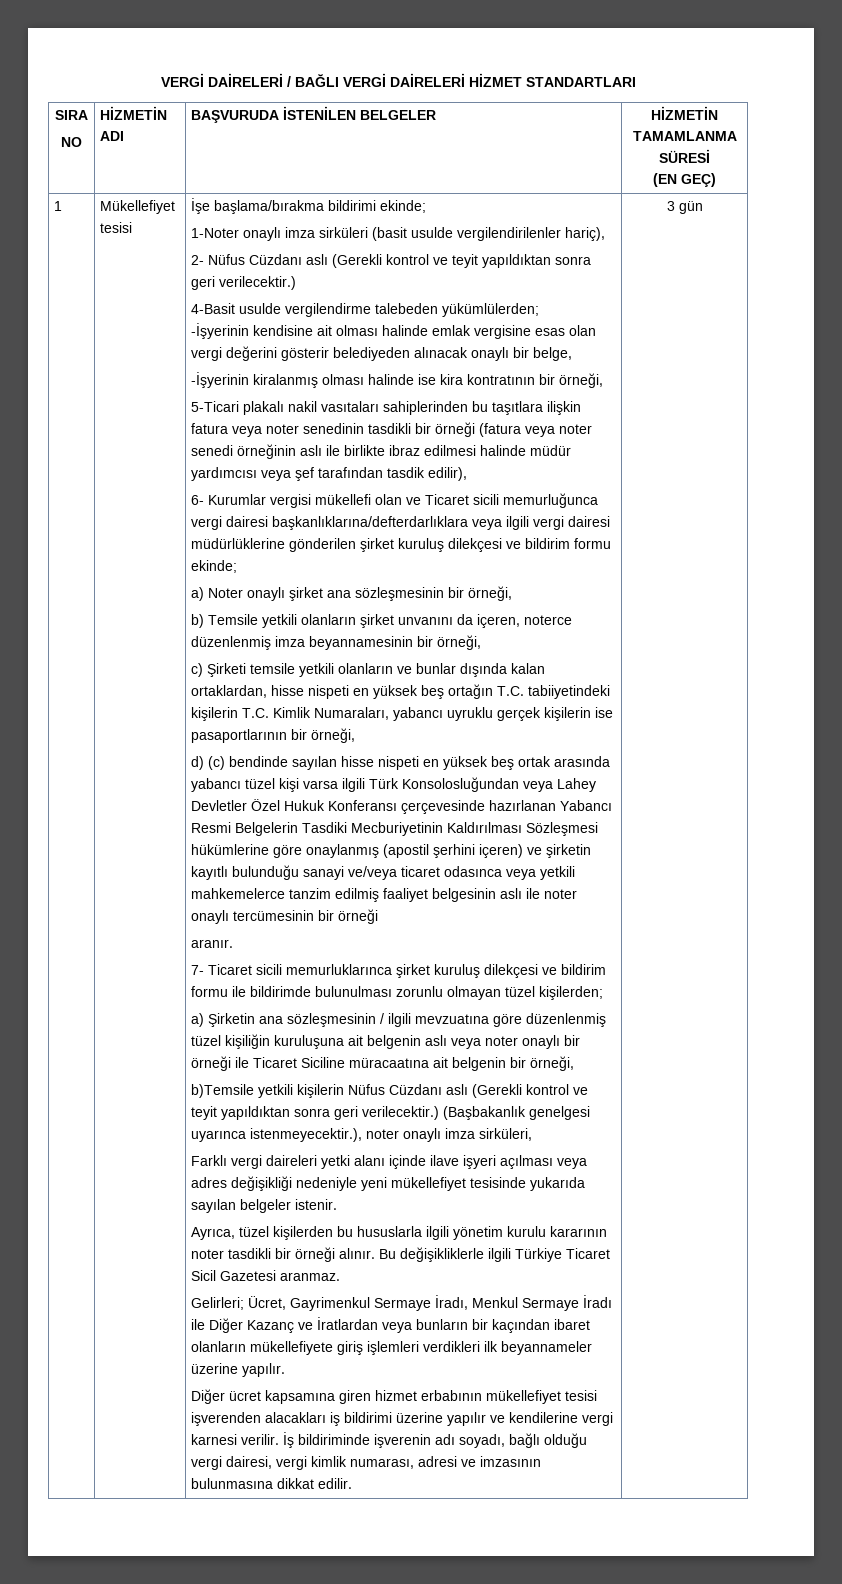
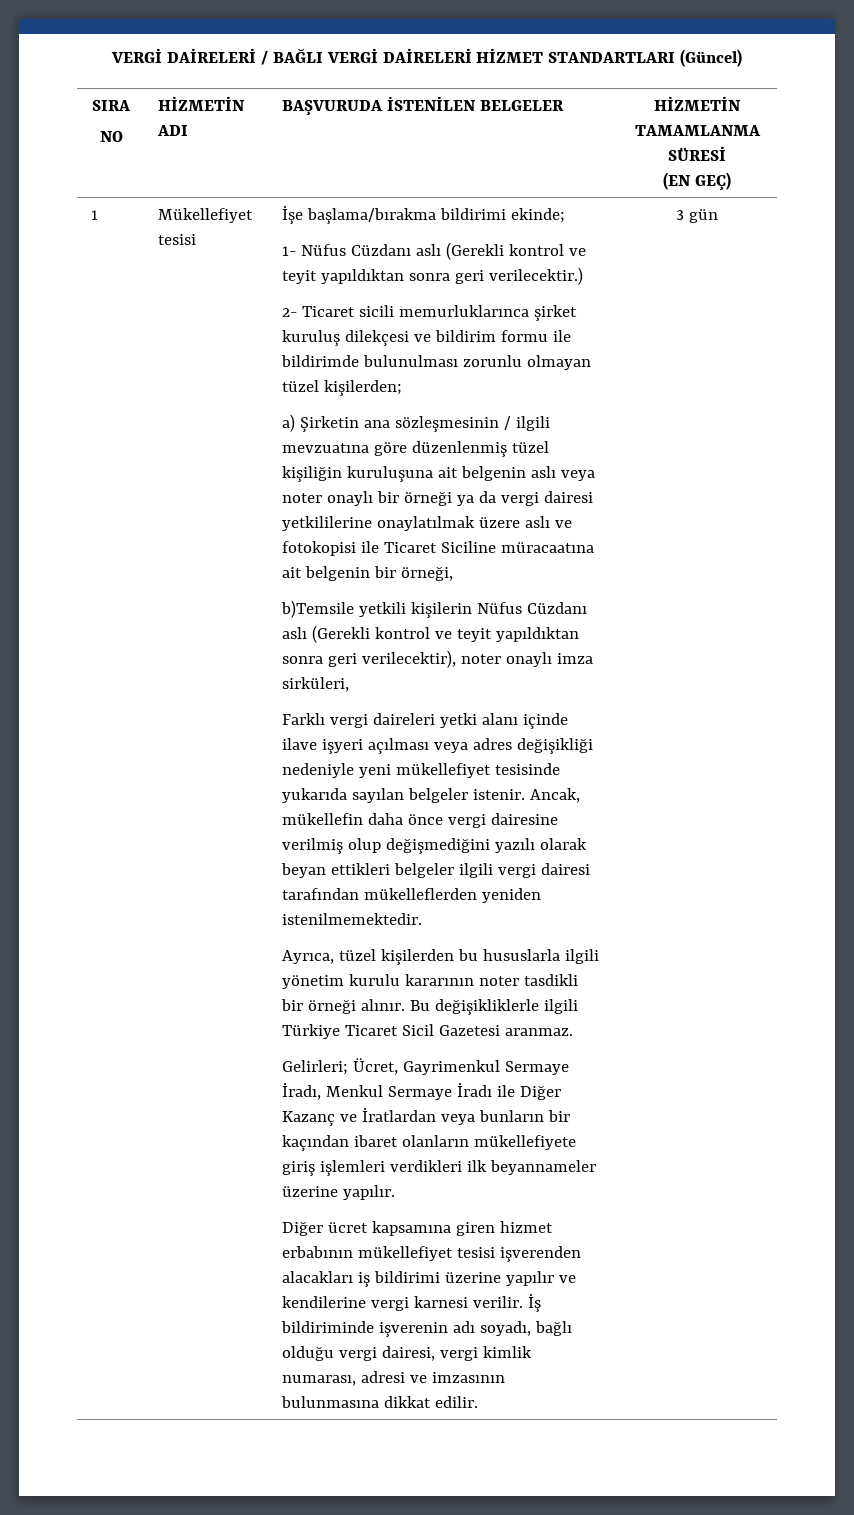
(636, 82) none -> [680,49,743,67] (Güncel)
[191,227,606,241] [191,255,205,265] 1-Noter onaylı imza sirküleri (basit usulde vergilendirilenler hariç), // 2- -> [282,246,297,256] 1-
[191,303,540,317] [191,323,597,339] [191,346,573,361] [191,372,604,388] [191,401,582,415] [191,422,593,437] [191,444,572,459] [191,467,468,481] [191,493,599,508] [191,516,611,530] [191,538,612,552] [191,560,238,573] [191,586,513,601] [191,614,573,628] [191,635,482,650] [191,663,546,677] [191,684,611,699] [191,707,614,721] [191,728,356,743] [191,756,611,770] [191,777,597,792] [191,799,613,814] [191,822,599,836] [191,844,592,858] [191,865,576,880] [191,888,578,902] [191,909,379,924] [191,939,234,948] [191,965,205,975] 4-Basit usulde vergilendirme talebeden yükümlülerden; // -İşyerinin kendisine ait olması halinde emlak vergisine esas olan vergi değerini gösterir belediyeden alınacak onaylı bir belge, // -İşyerinin kiralanmış olması halinde ise kira kontratının bir örneği, // 5-Ticari plakalı nakil vasıtaları sahiplerinden bu taşıtlara ilişkin fatura veya noter senedinin tasdikli bir örneği (fatura veya noter senedi örneğinin aslı ile birlikte ibraz edilmesi halinde müdür yardımcısı veya şef tarafından tasdik edilir), // 6- Kurumlar vergisi mükellefi olan ve Ticaret sicili memurluğunca vergi dairesi başkanlıklarına/defterdarlıklara veya ilgili vergi dairesi müdürlüklerine gönderilen şirket kuruluş dilekçesi ve bildirim formu ekinde; // a) Noter onaylı şirket ana sözleşmesinin bir örneği, // b) Temsile yetkili olanların şirket unvanını da içeren, noterce düzenlenmiş imza beyannamesinin bir örneği, // c) Şirketi temsile yetkili olanların ve bunlar dışında kalan ortaklardan, hisse nispeti en yüksek beş ortağın T.C. tabiiyetindeki kişilerin T.C. Kimlik Numaraları, yabancı uyruklu gerçek kişilerin ise pasaportlarının bir örneği, // d) (c) bendinde sayılan hisse nispeti en yüksek beş ortak arasında yabancı tüzel kişi varsa ilgili Türk Konsolosluğundan veya Lahey Devletler Özel Hukuk Konferansı çerçevesinde hazırlanan Yabancı Resmi Belgelerin Tasdiki Mecburiyetinin Kaldırılması Sözleşmesi hükümlerine göre onaylanmış (apostil şerhini içeren) ve şirketin kayıtlı bulunduğu sanayi ve/veya ticaret odasınca veya yetkili mahkemelerce tanzim edilmiş faaliyet belgesinin aslı ile noter onaylı tercümesinin bir örneği // aranır. // 7- -> [282,308,298,317] 2-
(232, 1063) none -> [457,491,594,506] [282,516,573,531] [282,541,357,556] ya da vergi dairesi yetkililerine onaylatılmak üzere aslı ve fotokopisi
[362,1106,591,1120] [191,1128,363,1142] verilecektir.) (Başbakanlık genelgesi uyarınca istenmeyecektir.), -> [362,650,457,668] verilecektir),
(338, 1204) none -> [530,788,581,803] [282,813,559,828] [282,838,588,854] [281,863,591,878] [282,888,542,903] [282,913,423,925] Ancak, mükellefin daha önce vergi dairesine verilmiş olup değişmediğini yazılı olarak beyan ettikleri belgeler ilgili vergi dairesi tarafından mükelleflerden yeniden istenilmemektedir.

